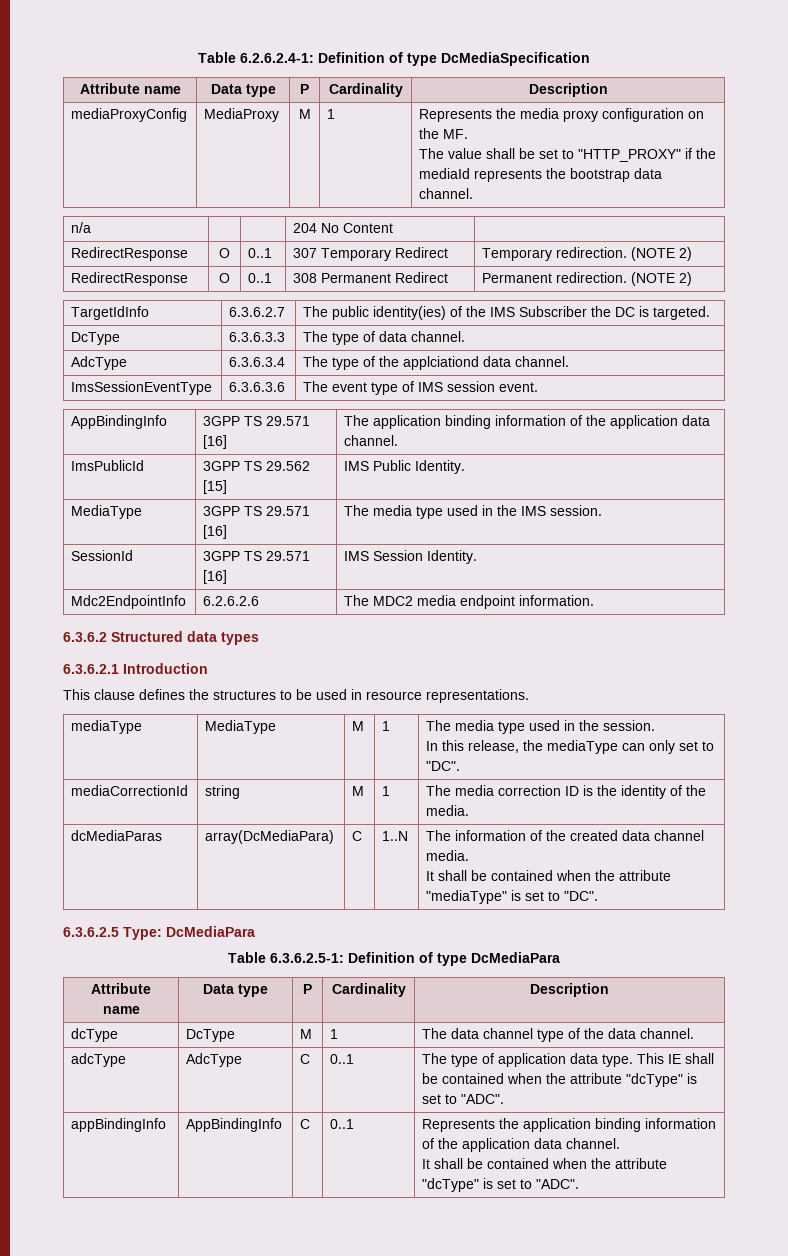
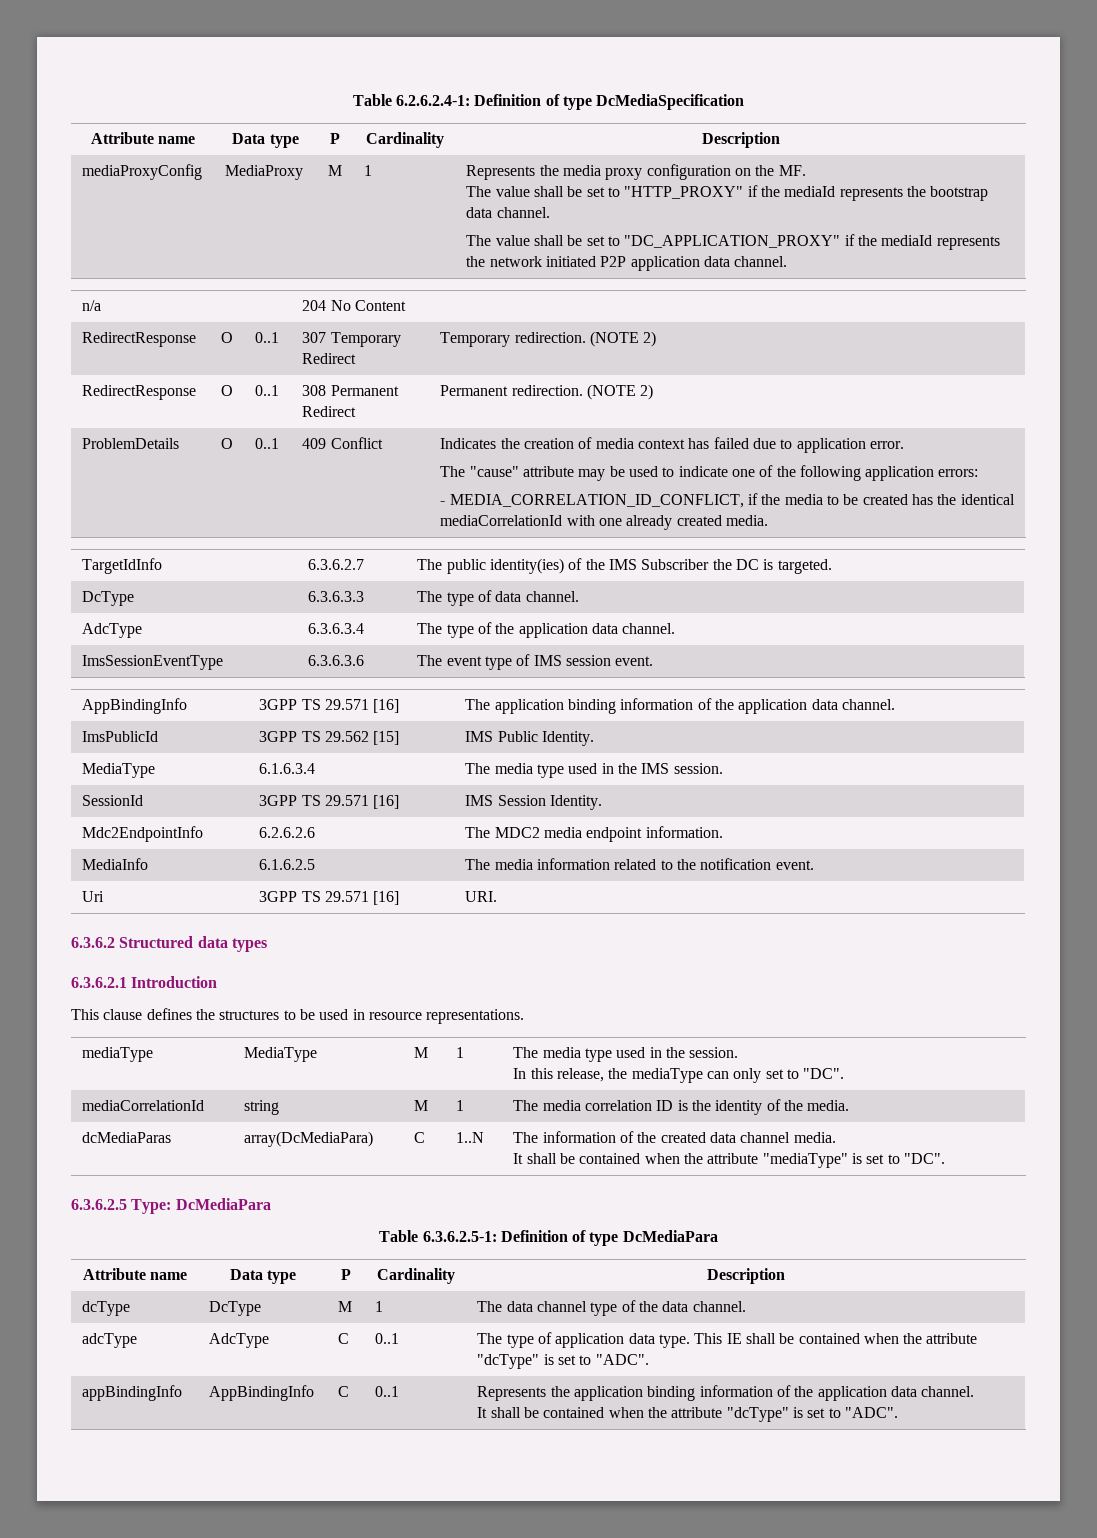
(474, 193) none -> [466,234,1000,250] [466,256,788,271] // The value shall be set to "DC_APPLICATION_PROXY" if the mediaId represents the network initiated P2P application data channel.
(693, 279) none -> [82,438,180,449] [220,438,233,449] [255,438,280,449] [302,437,383,449] [440,437,904,453] [440,465,979,481] [440,493,1015,508] [440,515,768,530] // ProblemDetails | O | 0..1 | 409 Conflict | Indicates the creation of media context has failed due to application error. // The "cause" attribute may be used to indicate one of the following application errors: // - MEDIA_CORRELATION_ID_CONFLICT, if the media to be created has the identical mediaCorrelationId with one already created media.
[403,356,480,370] applciationd -> [518,623,588,638] application
[203,506,311,516] [203,525,228,539] 3GPP TS 29.571 [16] -> [259,763,316,774] 6.1.6.3.4
(595, 600) none -> [82,858,149,870] [259,859,316,870] [465,858,814,870] [82,891,105,902] [259,891,400,905] [465,891,498,902] // MediaInfo | 6.1.6.2.5 | The media information related to the notification event. // Uri | 3GPP TS 29.571 [16] | URI.
[71,785,189,796] mediaCorrectionId -> [82,1100,205,1111] mediaCorrelationId
[498,785,562,796] correction -> [584,1100,652,1111] correlation

